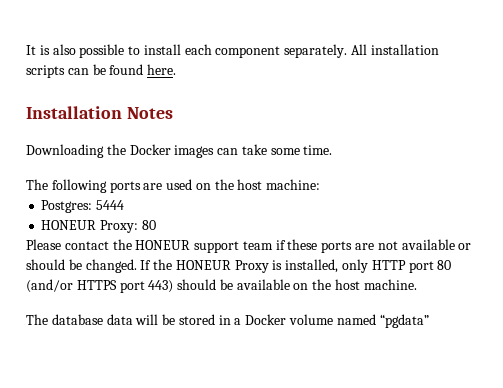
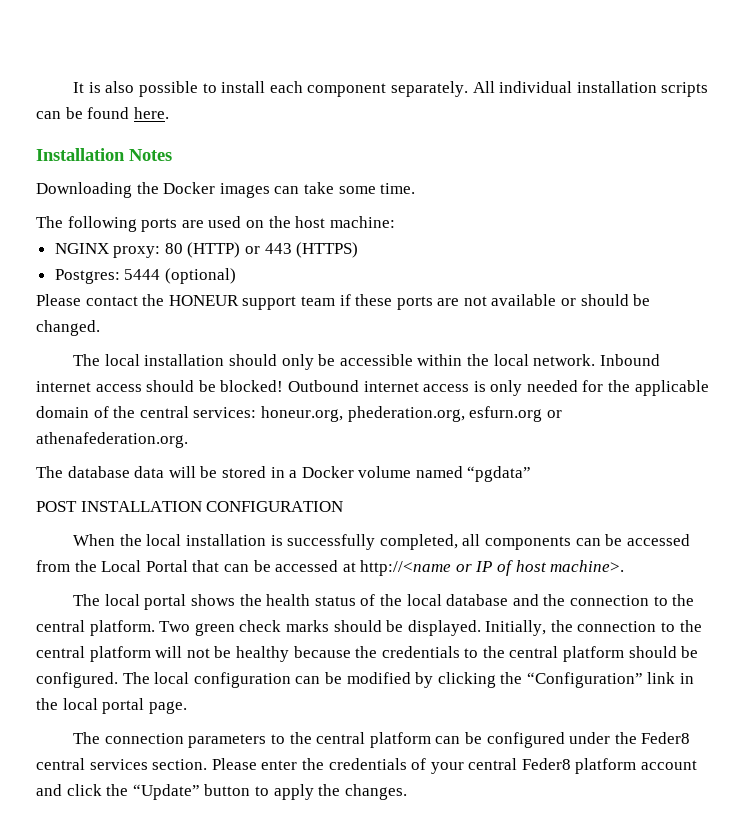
(368, 49) none -> [499,81,573,93] individual
(321, 184) none -> [54,242,359,258] // NGINX proxy: 80 (HTTP) or 443 (HTTPS)
[41,220,156,233] // HONEUR Proxy: 80 -> [164,268,236,284] (optional)
[140,259,452,273] [26,279,417,293] If the HONEUR Proxy is installed, only HTTP port 80 (and/or HTTPS port 443) should be available on the host machine. -> [73,354,660,370] [36,380,709,396] [36,406,562,422] [36,432,188,448] // The local installation should only be accessible within the local network. Inbound internet access should be blocked! Outbound internet access is only needed for the applicable domain of the central services: honeur.org, phederation.org, esfurn.org or athenafederation.org.
(429, 321) none -> [36,501,344,512] [73,534,690,550] [36,560,625,576] [73,594,695,610] [36,620,702,636] [36,646,699,662] [36,672,695,688] [36,698,187,714] [73,732,691,748] [36,758,698,774] [36,784,407,800] // POST INSTALLATION CONFIGURATION // When the local installation is successfully completed, all components can be accessed from the Local Portal that can be accessed at http://<name or IP of host machine>. // The local portal shows the health status of the local database and the connection to the central platform. Two green check marks should be displayed. Initially, the connection to the central platform will not be healthy because the credentials to the central platform should be configured. The local configuration can be modified by clicking the “Configuration” link in the local portal page. // The connection parameters to the central platform can be configured under the Feder8 central services section. Please enter the credentials of your central Feder8 platform account and click the “Update” button to apply the changes.

